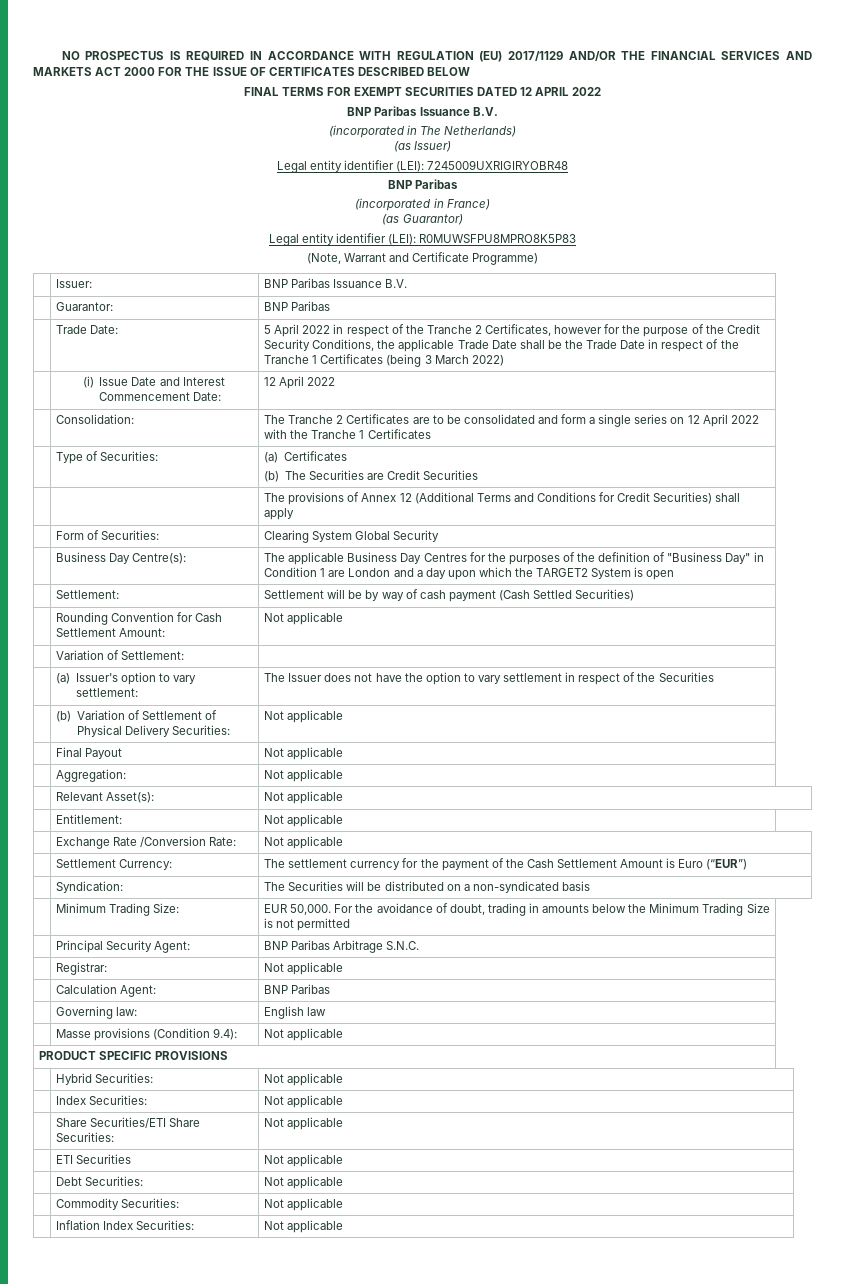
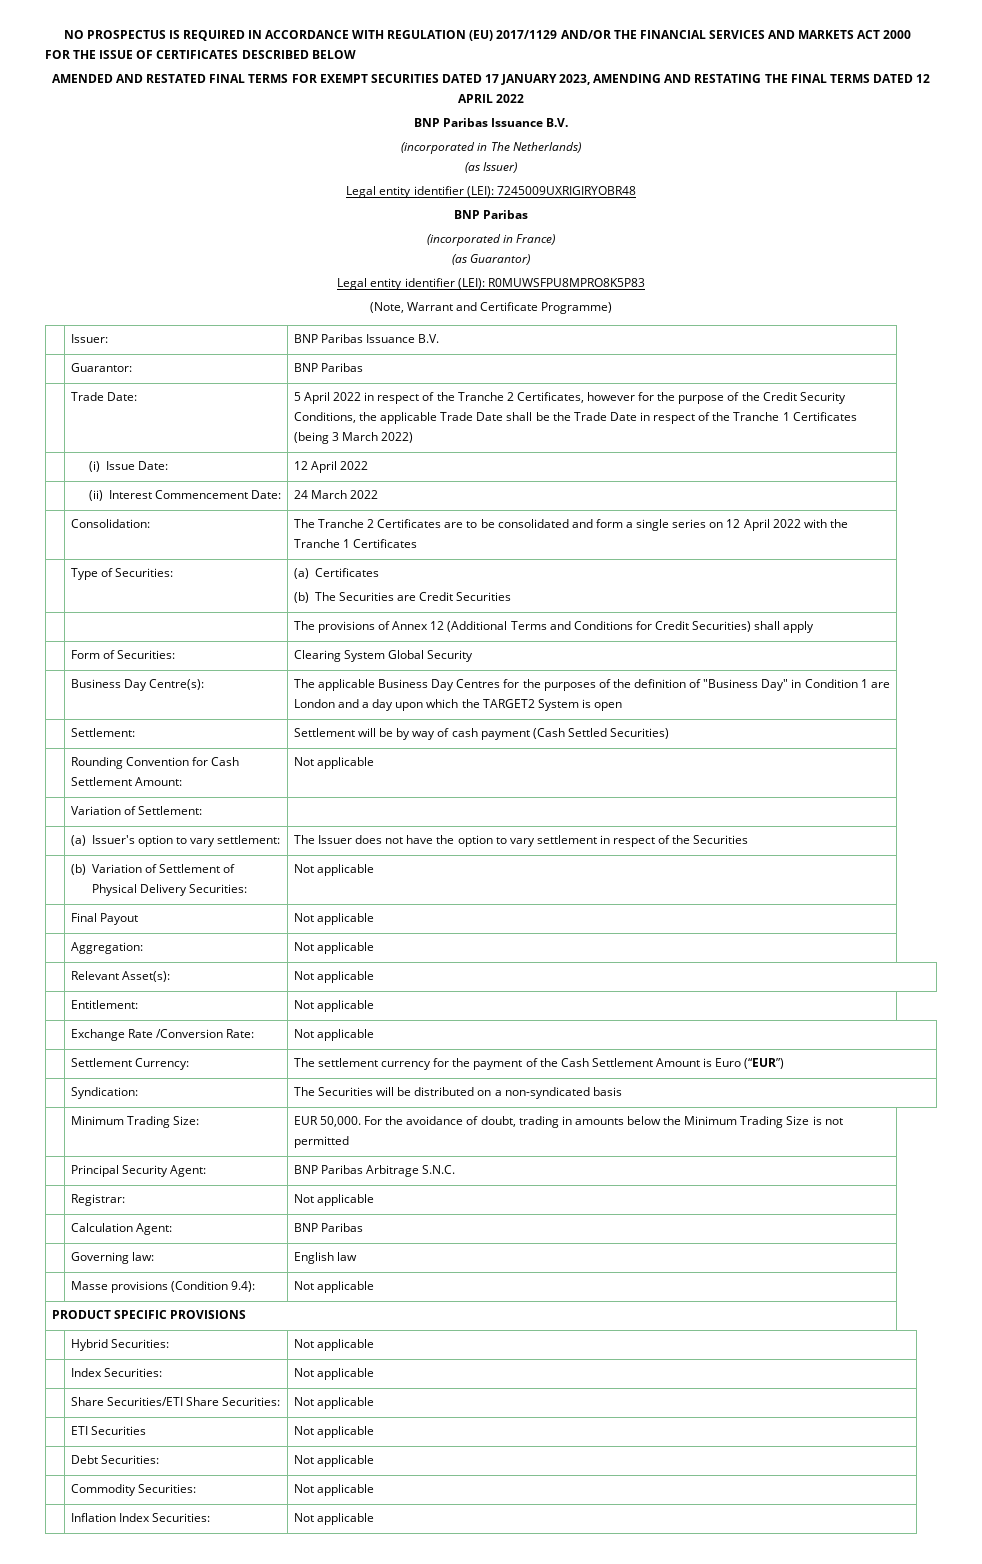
(470, 71) none -> [52,74,207,83] AMENDED AND RESTATED
(518, 91) none -> [484,74,913,85] 17 JANUARY 2023, AMENDING AND RESTATING THE FINAL TERMS DATED
[131,377,180,386] Date and -> [137,461,168,470] [293,461,369,473] [89,490,104,501] Date: | 12 April 2022 // | (ii)
[264,376,305,389] 12 April -> [293,490,348,499] 24 March

